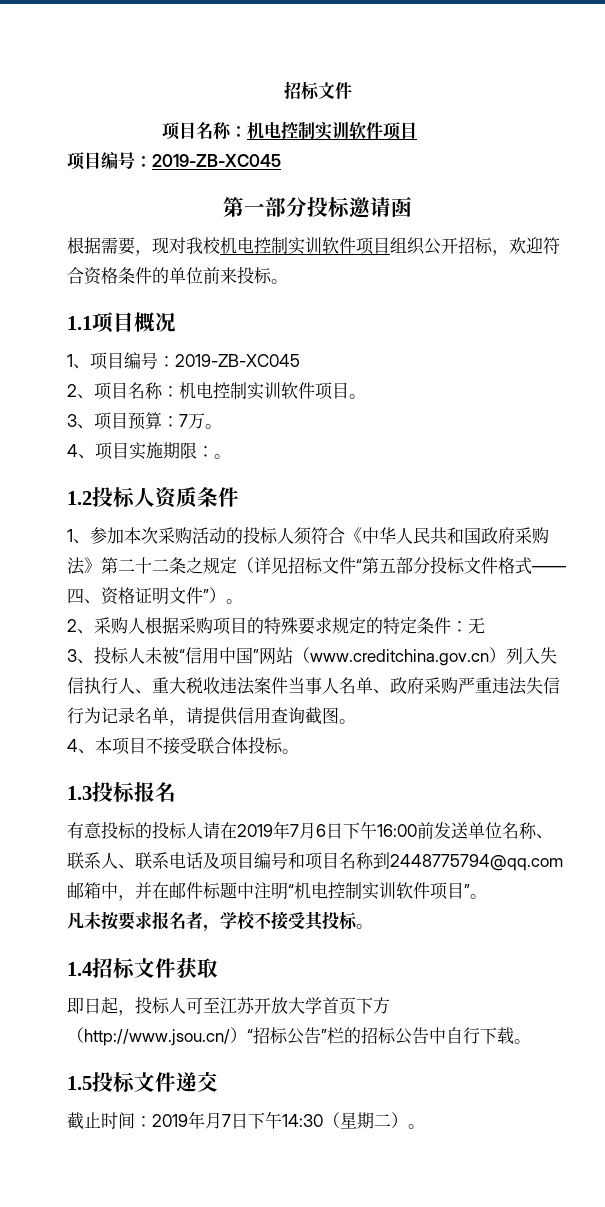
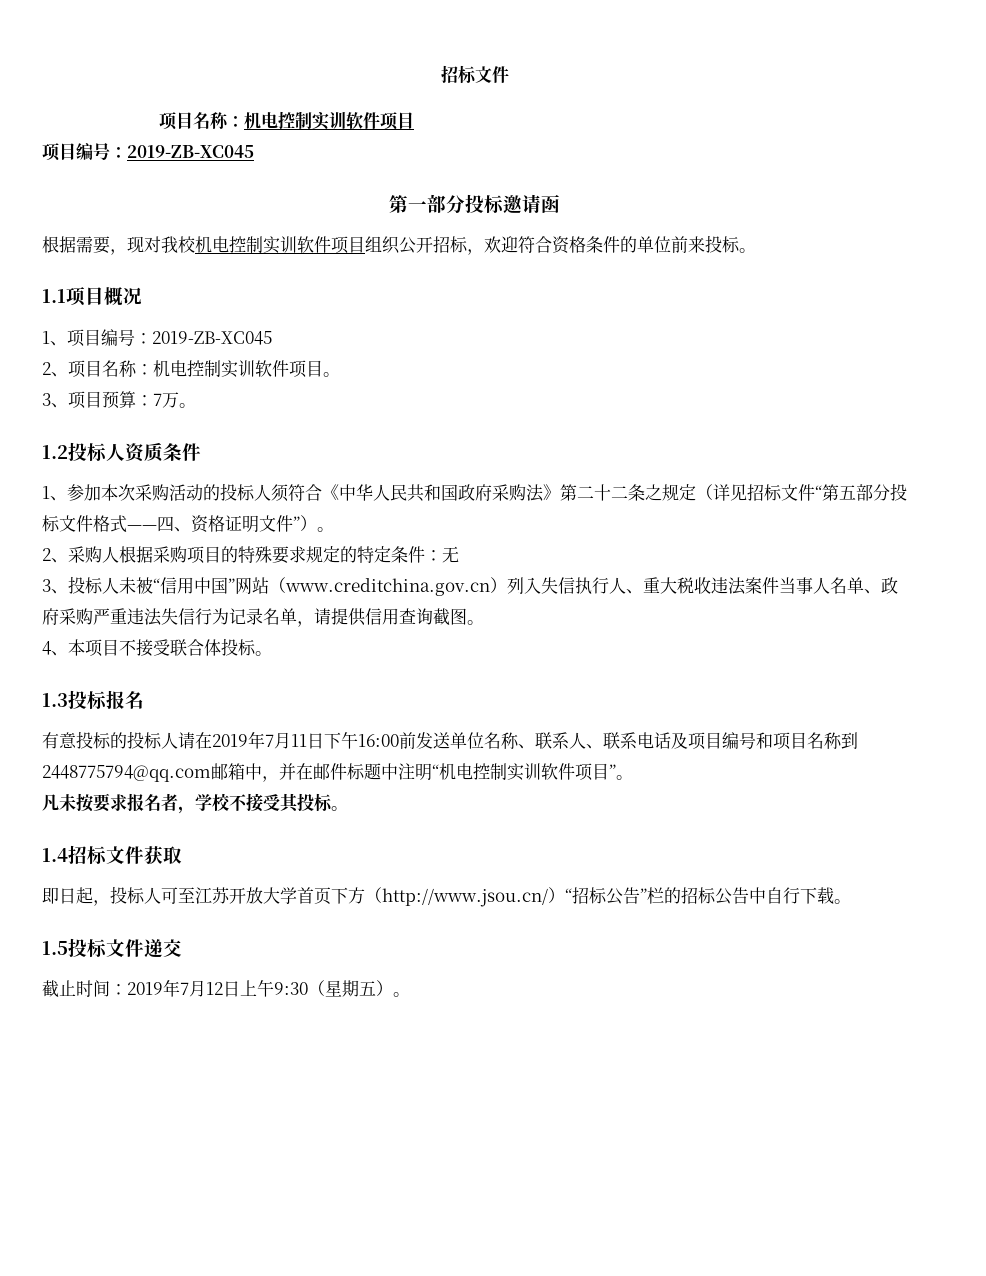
[67,442,231,460] // 4、项目实施期限：。 -> (196, 405) none
[316,824,326,837] 6 -> [291,734,307,747] 11
[205,1112,391,1129] 月7日下午14:30（星期二 -> [180,980,376,997] 7月12日上午9:30（星期五

